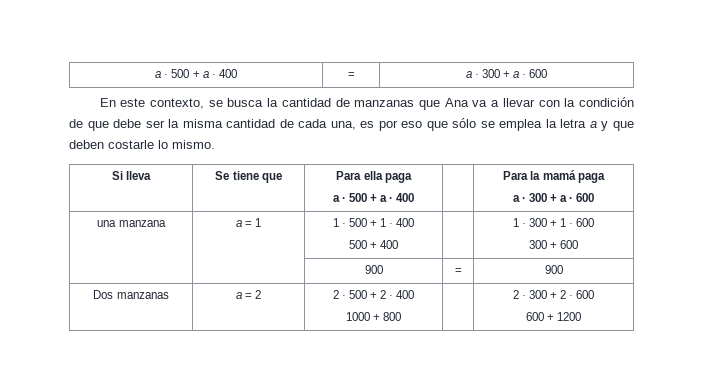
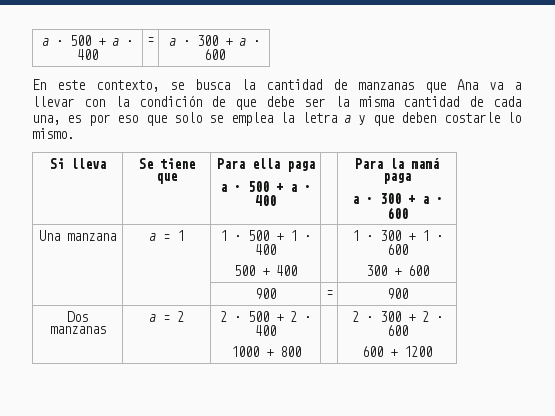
[452,118,477,128] sólo -> [174,112,203,123] solo
[97,220,117,227] una -> [39,230,60,241] Una

